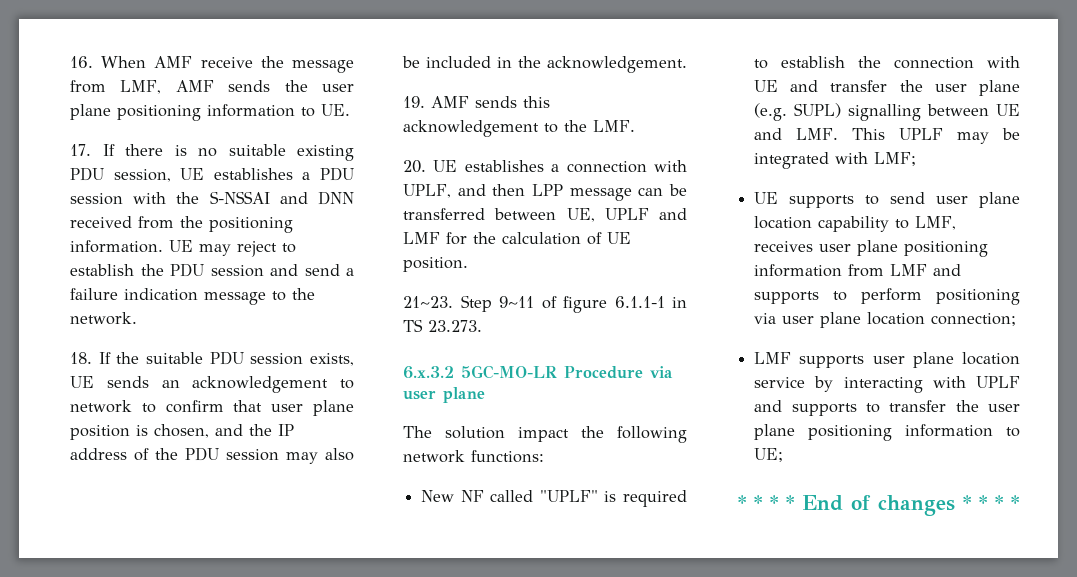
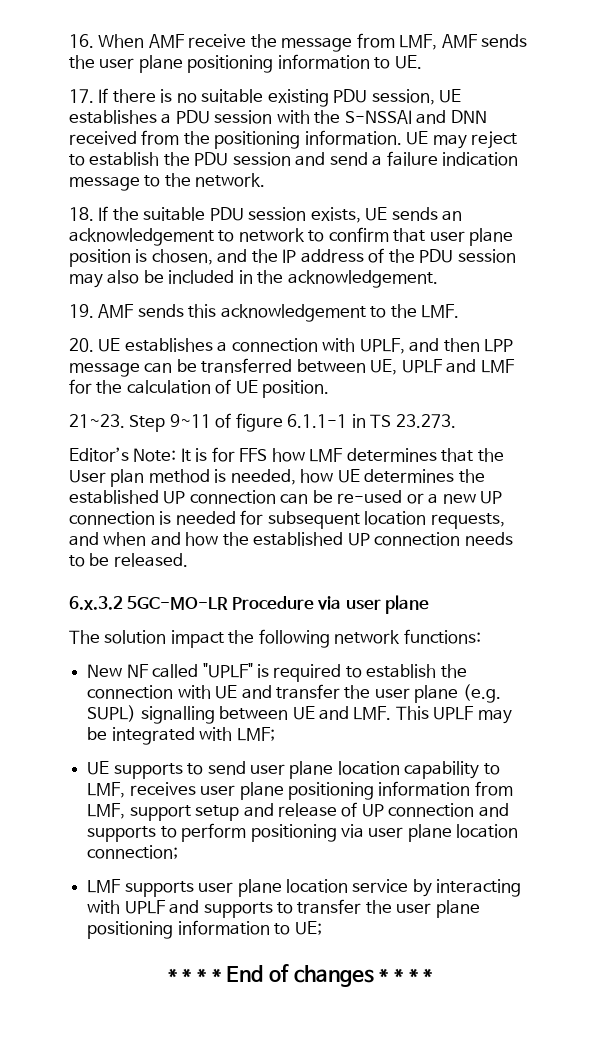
(482, 326) none -> [69,447,504,462] [69,469,485,487] [69,490,503,504] [69,510,505,529] [69,532,513,546] [69,553,188,567] // Editor’s Note: It is for FFS how LMF determines that the User plan method is needed, how UE determines the established UP connection can be re-used or a new UP connection is needed for subsequent location requests, and when and how the established UP connection needs to be released.
[890,264,928,276] LMF -> [87,802,475,821] LMF, support setup and release of UP connection

